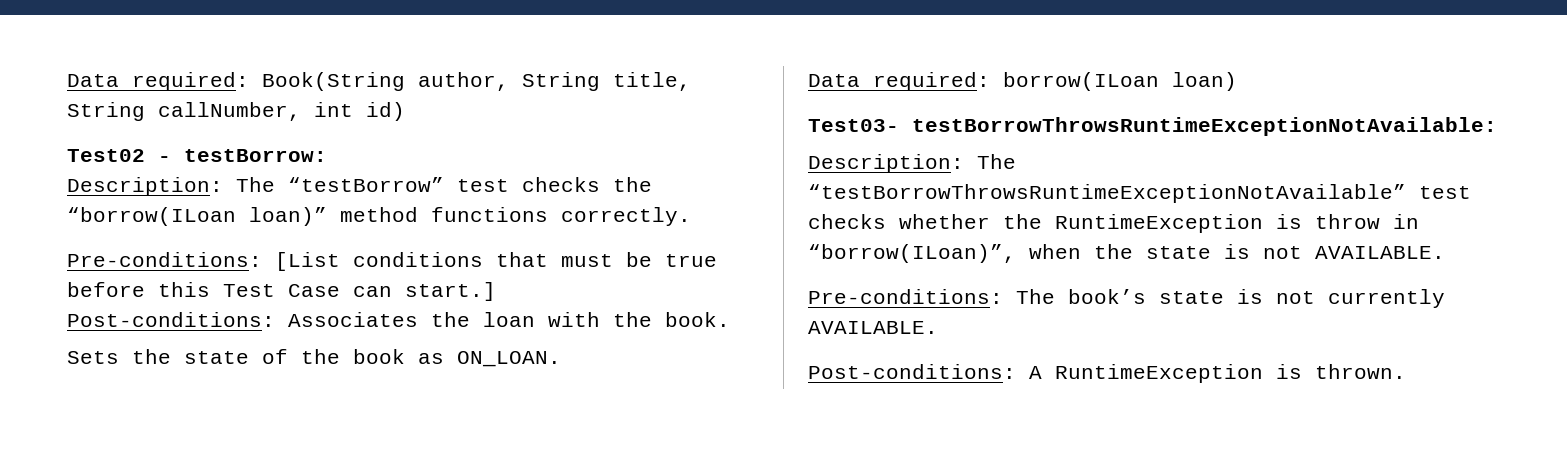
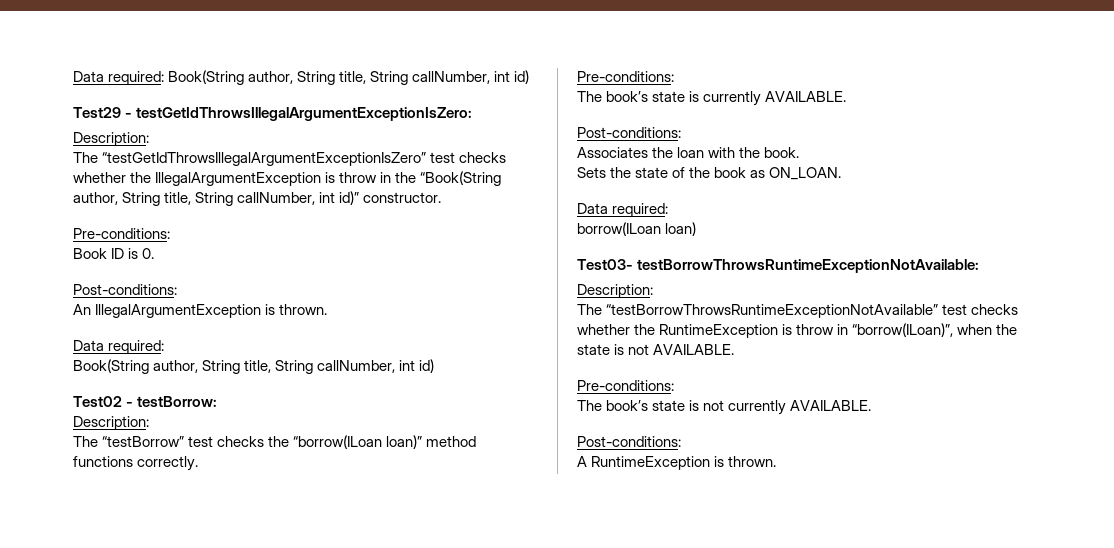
(405, 111) none -> [73,107,473,121] [73,132,149,146] [73,152,507,166] [73,171,502,186] [73,191,442,206] [73,228,170,239] [73,248,155,259] [73,284,177,295] [73,304,328,318] [73,340,165,354] [73,359,435,374] // Test29 - testGetIdThrowsIllegalArgumentExceptionIsZero: // Description: // The “testGetIdThrowsIllegalArgumentExceptionIsZero” test checks whether the IllegalArgumentException is throw in the “Book(String author, String title, String callNumber, int id)” constructor. // Pre-conditions: // Book ID is 0. // Post-conditions: // An IllegalArgumentException is thrown. // Data required: // Book(String author, String title, String callNumber, int id)
(223, 186) none -> (149, 423) //
[275,252,717,271] [67,282,496,301] [67,312,275,327] [List conditions that must be true before this Test Case can start.] // Post-conditions: -> [577,91,847,106] [577,127,681,138] // The book’s state is currently AVAILABLE. // Post-conditions: //
(990, 81) none -> (669, 210) //
(964, 163) none -> (653, 291) //
(1003, 296) none -> (674, 385) //
(1016, 371) none -> (681, 441) //

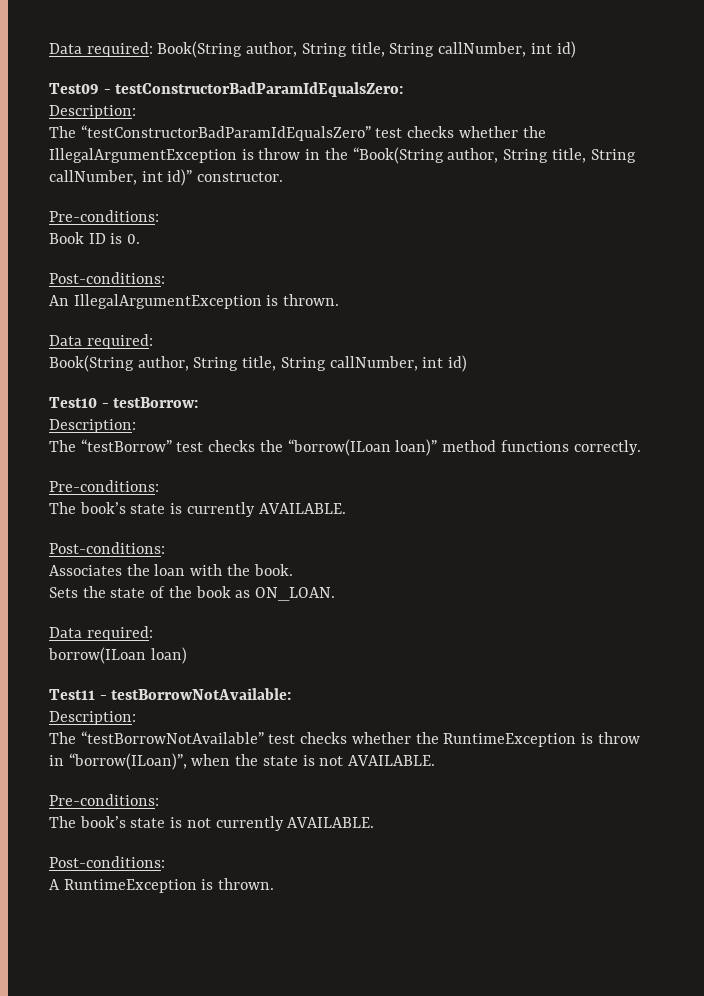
[73,107,473,121] [73,132,149,146] [73,152,427,166] Test29 - testGetIdThrowsIllegalArgumentExceptionIsZero: // Description: // The “testGetIdThrowsIllegalArgumentExceptionIsZero” -> [49,82,404,97] [49,105,136,119] [49,125,371,141] Test09 - testConstructorBadParamIdEqualsZero: // Description: // The “testConstructorBadParamIdEqualsZero”
[73,396,122,407] Test02 -> [49,397,97,408] Test10
[577,259,980,273] [577,284,653,298] [577,304,939,318] Test03- testBorrowThrowsRuntimeExceptionNotAvailable: // Description: // The “testBorrowThrowsRuntimeExceptionNotAvailable” -> [49,688,292,700] [49,711,136,725] [49,731,264,744] Test11 - testBorrowNotAvailable: // Description: // The “testBorrowNotAvailable”

